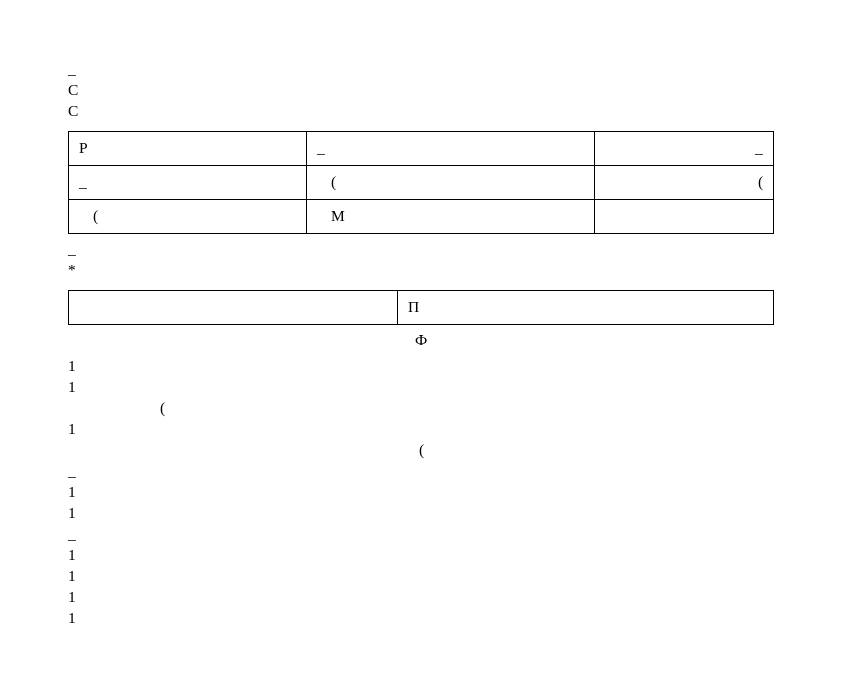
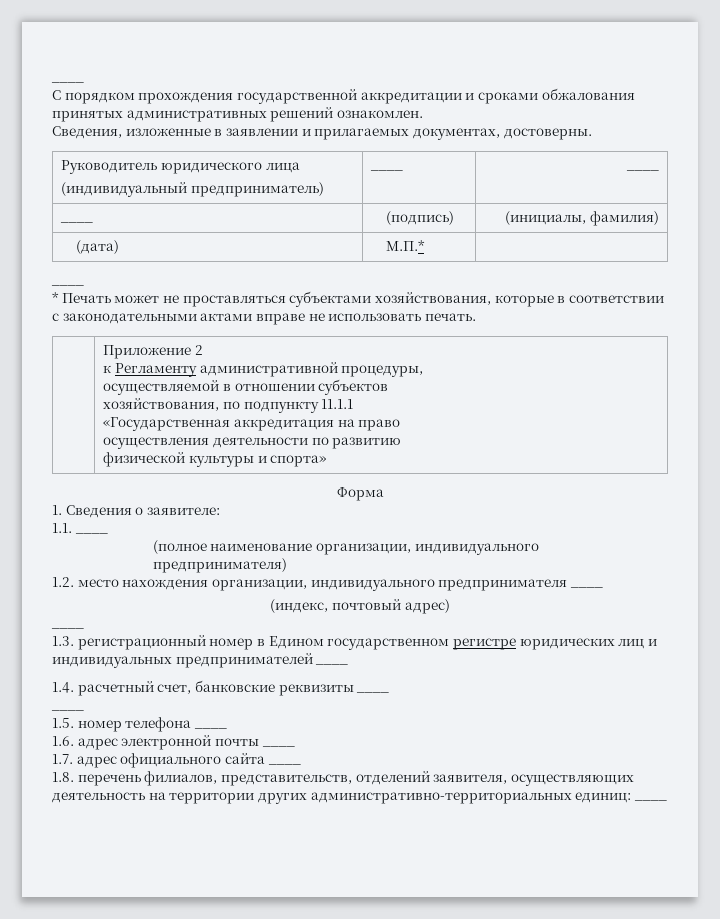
[67,74,76,76] [68,85,78,95] [68,106,78,116] [79,143,89,153] [316,153,326,155] [753,153,763,155] [78,187,88,189] [331,176,337,191] [757,176,763,191] [93,210,99,225] [331,211,346,221] [67,254,76,256] [68,265,76,275] [408,302,420,312] [415,335,427,345] [68,361,76,371] [68,382,76,392] [160,402,166,417] [68,424,76,434] [418,444,424,459] [67,476,76,478] [68,487,76,497] [68,508,76,518] [67,539,76,541] [68,550,76,560] [68,571,76,581] [68,592,76,602] [68,613,76,623] _ // С // С // Р | _ | _ // _ | ( | ( // ( | М | // _ // * // | П // Ф // 1 // 1 // ( // 1 // ( // _ // 1 // 1 // _ // 1 // 1 // 1 // 1 -> [51,82,84,83] [52,88,635,104] [52,107,423,122] [52,126,592,140] [61,160,300,174] [61,182,324,197] [370,170,404,171] [625,170,659,171] [60,222,94,223] [386,211,455,225] [505,211,659,226] [76,240,120,254] [386,240,426,251] [51,285,84,286] [52,291,664,307] [52,313,476,325] [103,345,203,359] [103,362,424,377] [103,379,389,395] [103,398,354,413] [103,417,401,431] [103,437,402,449] [103,452,327,467] [336,487,384,501] [52,505,220,518] [52,523,72,533] [74,533,108,534] [152,540,539,555] [152,558,287,573] [52,577,603,591] [270,599,450,614] [51,628,84,629] [52,635,657,650] [52,653,349,668] [52,680,390,696] [51,710,84,711] [52,717,227,732] [52,735,259,750] [261,746,295,747] [52,753,265,768] [267,764,301,765] [52,771,634,786] [52,792,667,804] ____ // С порядком прохождения государственной аккредитации и сроками обжалования принятых административных решений ознакомлен. // Сведения, изложенные в заявлении и прилагаемых документах, достоверны. // Руководитель юридического лица // (индивидуальный предприниматель) | ____ | ____ // ____ | (подпись) | (инициалы, фамилия) // (дата) | М.П.* | // ____ // * Печать может не проставляться субъектами хозяйствования, которые в соответствии с законодательными актами вправе не использовать печать. // | Приложение 2 // к Регламенту административной процедуры, // осуществляемой в отношении субъектов // хозяйствования, по подпункту 11.1.1 // «Государственная аккредитация на право // осуществления деятельности по развитию // физической культуры и спорта» // Форма // 1. Сведения о заявителе: // 1.1. ____ // (полное наименование организации, индивидуального предпринимателя) // 1.2. место нахождения организации, индивидуального предпринимателя ____ // (индекс, почтовый адрес) // ____ // 1.3. регистрационный номер в Едином государственном регистре юридических лиц и индивидуальных предпринимателей ____ // 1.4. расчетный счет, банковские реквизиты ____ // ____ // 1.5. номер телефона ____ // 1.6. адрес электронной почты ____ // 1.7. адрес официального сайта ____ // 1.8. перечень филиалов, представительств, отделений заявителя, осуществляющих деятельность на территории других административно-территориальных единиц: ____

